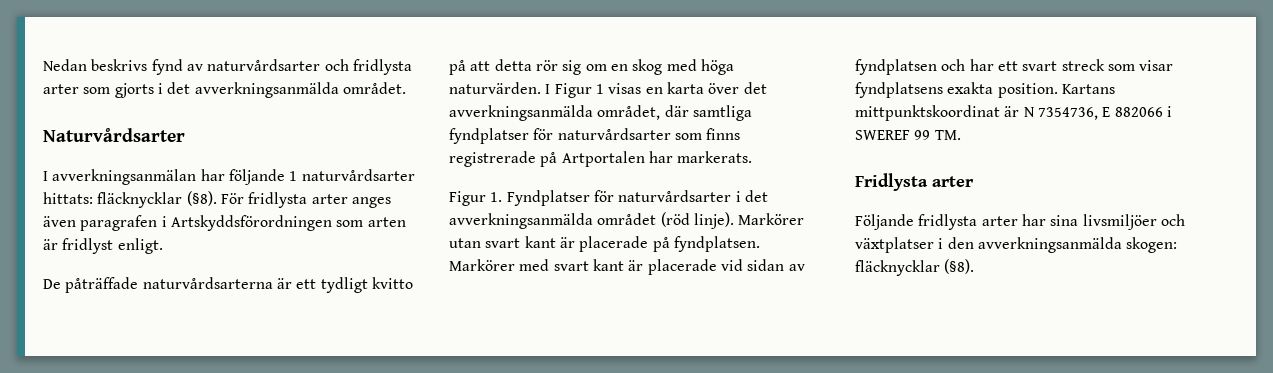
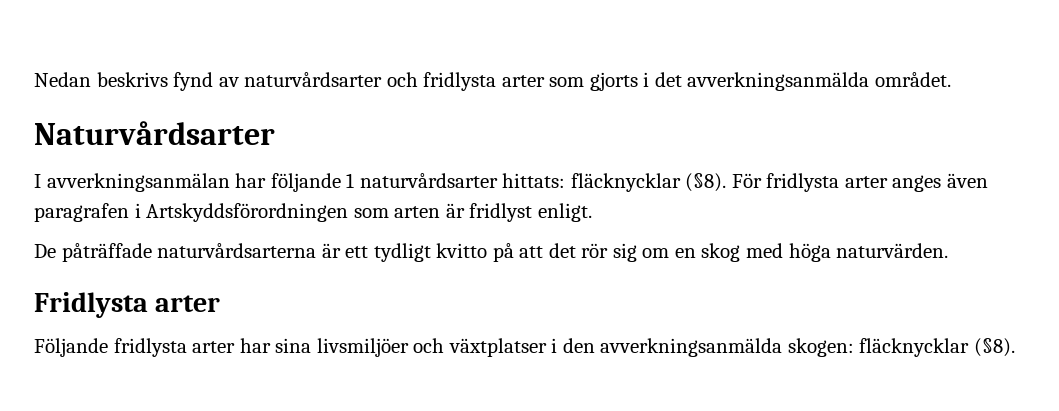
[494,59,532,71] detta -> [548,243,576,258] det
[545,82,767,98] [449,105,752,121] [449,128,741,144] [449,151,753,167] [449,190,768,206] [449,212,805,229] [449,236,760,252] [449,259,805,275] [855,59,1174,75] [855,82,1115,98] [855,105,1172,121] [855,130,961,140] I Figur 1 visas en karta över det avverkningsanmälda området, där samtliga fyndplatser för naturvårdsarter som finns registrerade på Artportalen har markerats. // Figur 1. Fyndplatser för naturvårdsarter i det avverkningsanmälda området (röd linje). Markörer utan svart kant är placerade på fyndplatsen. Markörer med svart kant är placerade vid sidan av fyndplatsen och har ett svart streck som visar fyndplatsens exakta position. Kartans mittpunktskoordinat är N 7354736, E 882066 i SWEREF 99 TM. -> (949, 250) none

